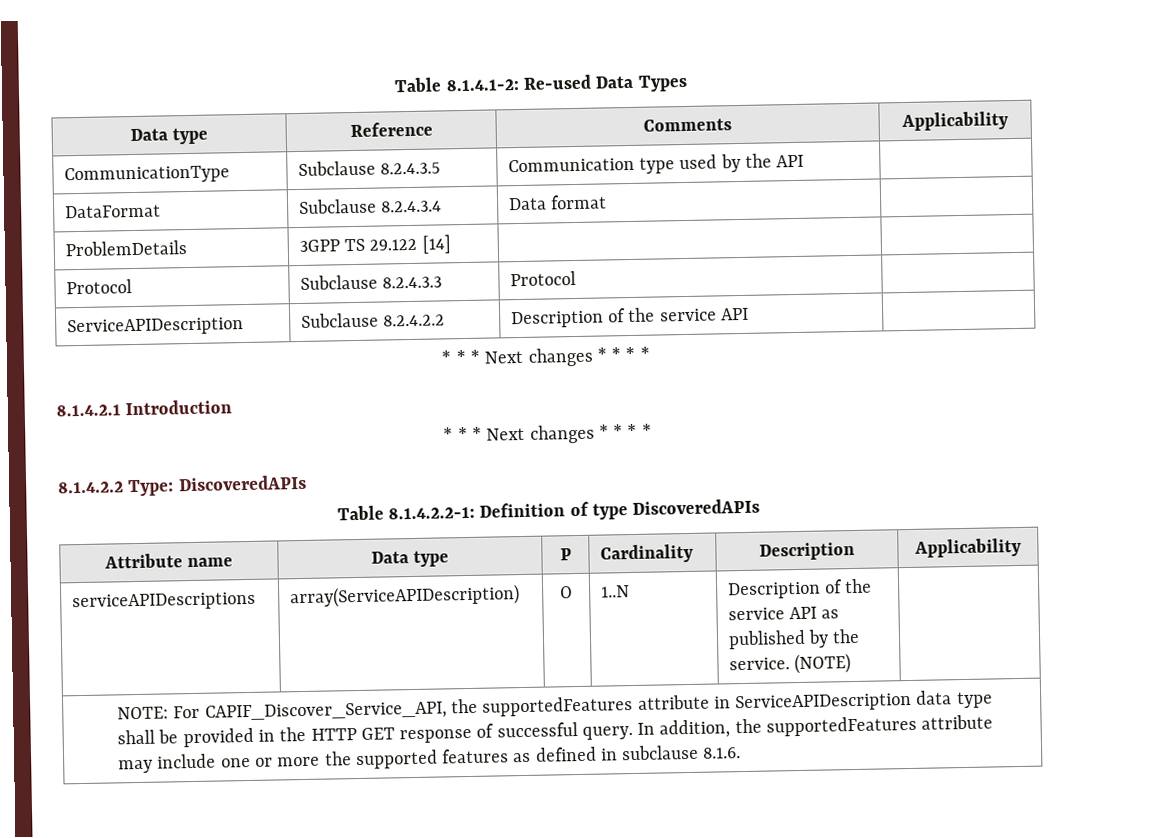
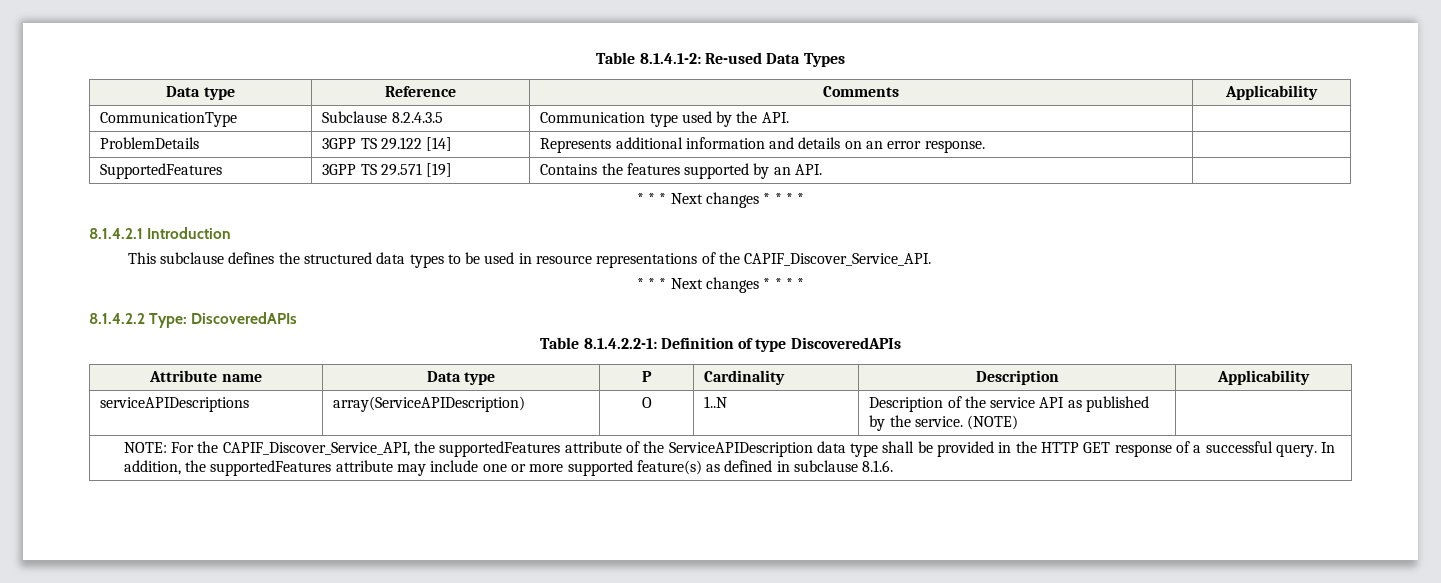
[776,154,805,168] [64,204,161,219] [297,198,443,215] [507,194,608,211] API | // DataFormat | Subclause 8.2.4.3.4 | Data format -> [761,112,789,123] API.
[65,279,132,295] [299,274,443,290] [509,270,576,287] [66,317,244,337] [300,312,446,328] [510,307,749,329] | // Protocol | Subclause 8.2.4.3.3 | Protocol | // ServiceAPIDescription | Subclause 8.2.4.2.2 | Description of the service API -> [540,137,985,153] [100,163,223,179] [322,163,453,177] [540,163,823,179] Represents additional information and details on an error response. | // SupportedFeatures | 3GPP TS 29.571 [19] | Contains the features supported by an API.
(233, 407) none -> [127,252,932,268] // This subclause defines the structured data types to be used in resource representations of the CAPIF_Discover_Service_API.
(201, 712) none -> [197,441,219,453] the
[713,696,731,709] in -> [625,441,665,453] of the
(495, 730) none -> [1193,445,1202,453] a
[323,748,510,770] the supported features -> [567,460,702,476] supported feature(s)

